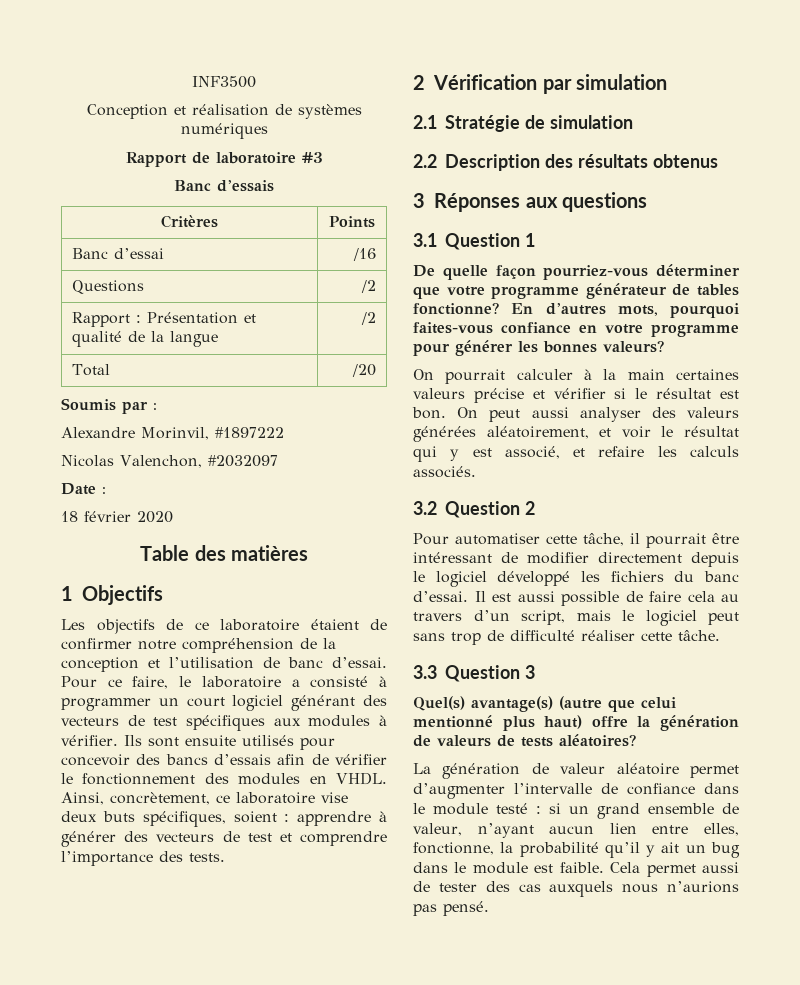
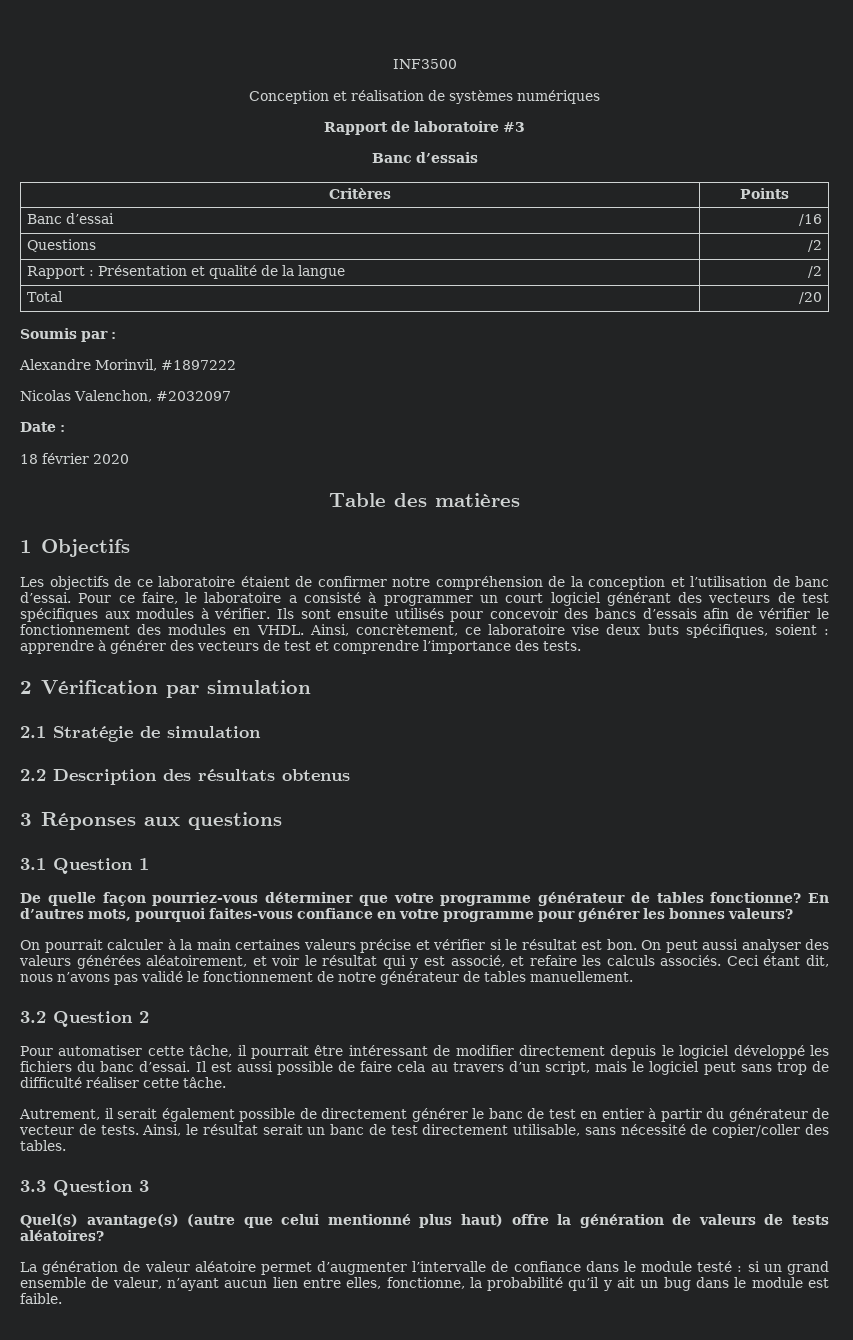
(476, 472) none -> [726,955,829,967] [20,971,633,985] Ceci étant dit, nous n’avons pas validé le fonctionnement de notre générateur de tables manuellement.
(720, 635) none -> [19,1108,829,1122] [19,1124,829,1138] [20,1140,66,1151] // Autrement, il serait également possible de directement générer le banc de test en entier à partir du générateur de vecteur de tests. Ainsi, le résultat serait un banc de test directement utilisable, sans nécessité de copier/coller des tables.
[610,862,739,877] [413,881,739,897] [413,901,489,916] Cela permet aussi de tester des cas auxquels nous n’aurions pas pensé. -> (62, 1298) none

